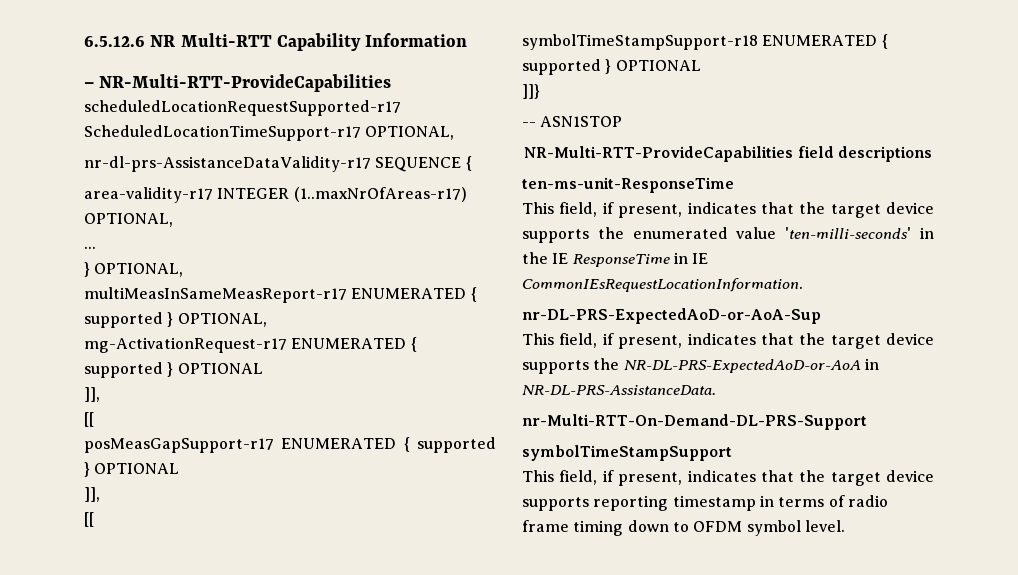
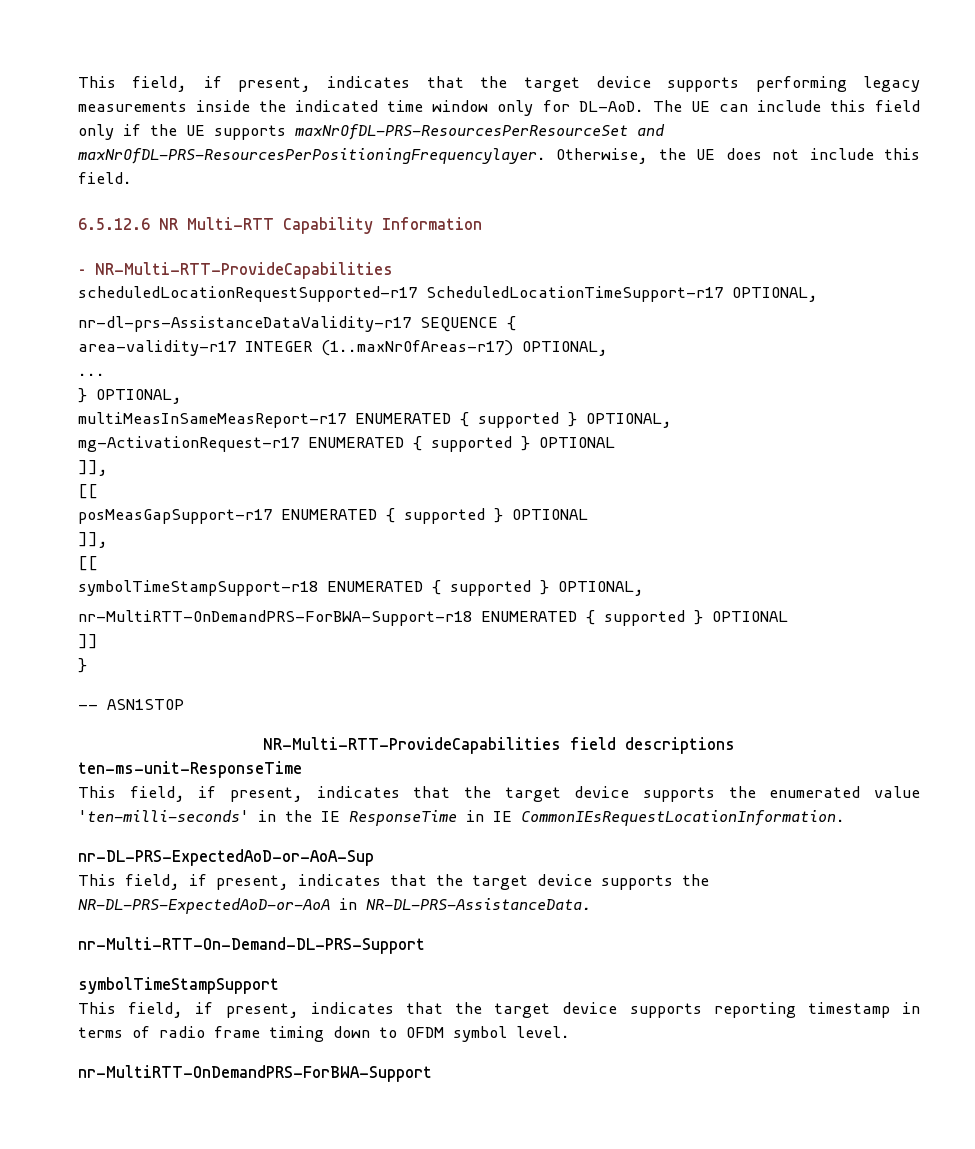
(84, 41) none -> [78,76,921,92] [78,100,920,116] [78,124,665,140] [78,148,921,164] [78,172,132,184] This field, if present, indicates that the target device supports performing legacy measurements inside the indicated time window only for DL-AoD. The UE can include this field only if the UE supports maxNrOfDL-PRS-ResourcesPerResourceSet and maxNrOfDL-PRS-ResourcesPerPositioningFrequencylayer. Otherwise, the UE does not include this field. //
[615,60,701,71] [522,84,540,99] OPTIONAL // ]]} -> [558,581,644,596] [78,610,788,626] [78,634,98,649] [78,658,87,673] OPTIONAL, // nr-MultiRTT-OnDemandPRS-ForBWA-Support-r18 ENUMERATED { supported } OPTIONAL // ]] // }
(845, 526) none -> [78,1065,432,1082] // nr-MultiRTT-OnDemandPRS-ForBWA-Support

